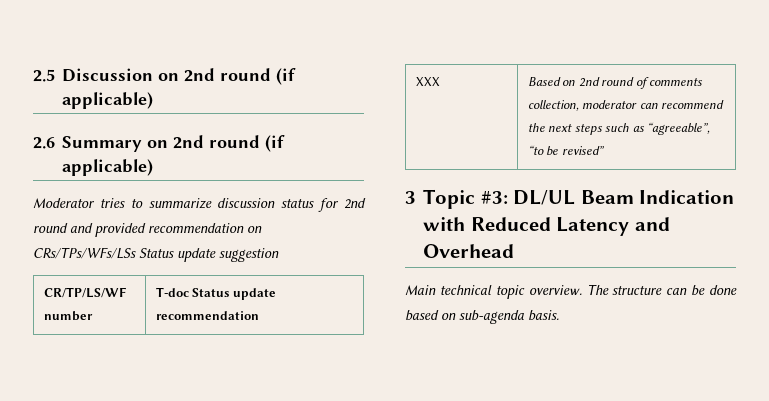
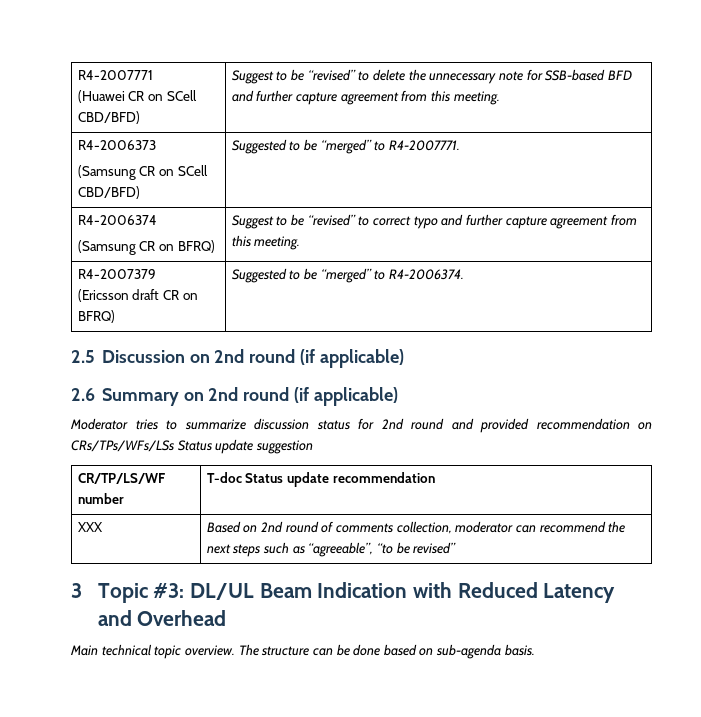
(33, 75) none -> [77,70,153,80] [77,90,197,103] [77,111,140,124] [231,69,632,84] [231,90,500,105] [77,140,156,150] [77,165,208,180] [77,186,140,199] [231,139,461,154] [77,215,157,225] [77,240,215,255] [231,214,637,229] [231,235,301,250] [77,269,156,279] [77,289,198,302] [77,310,115,323] [231,268,465,283] R4-2007771 // (Huawei CR on SCell CBD/BFD) | Suggest to be “revised” to delete the unnecessary note for SSB-based BFD and further capture agreement from this meeting. // R4-2006373 // (Samsung CR on SCell CBD/BFD) | Suggested to be “merged” to R4-2007771. // R4-2006374 // (Samsung CR on BFRQ) | Suggest to be “revised” to correct typo and further capture agreement from this meeting. // R4-2007379 // (Ericsson draft CR on BFRQ) | Suggested to be “merged” to R4-2006374. //

